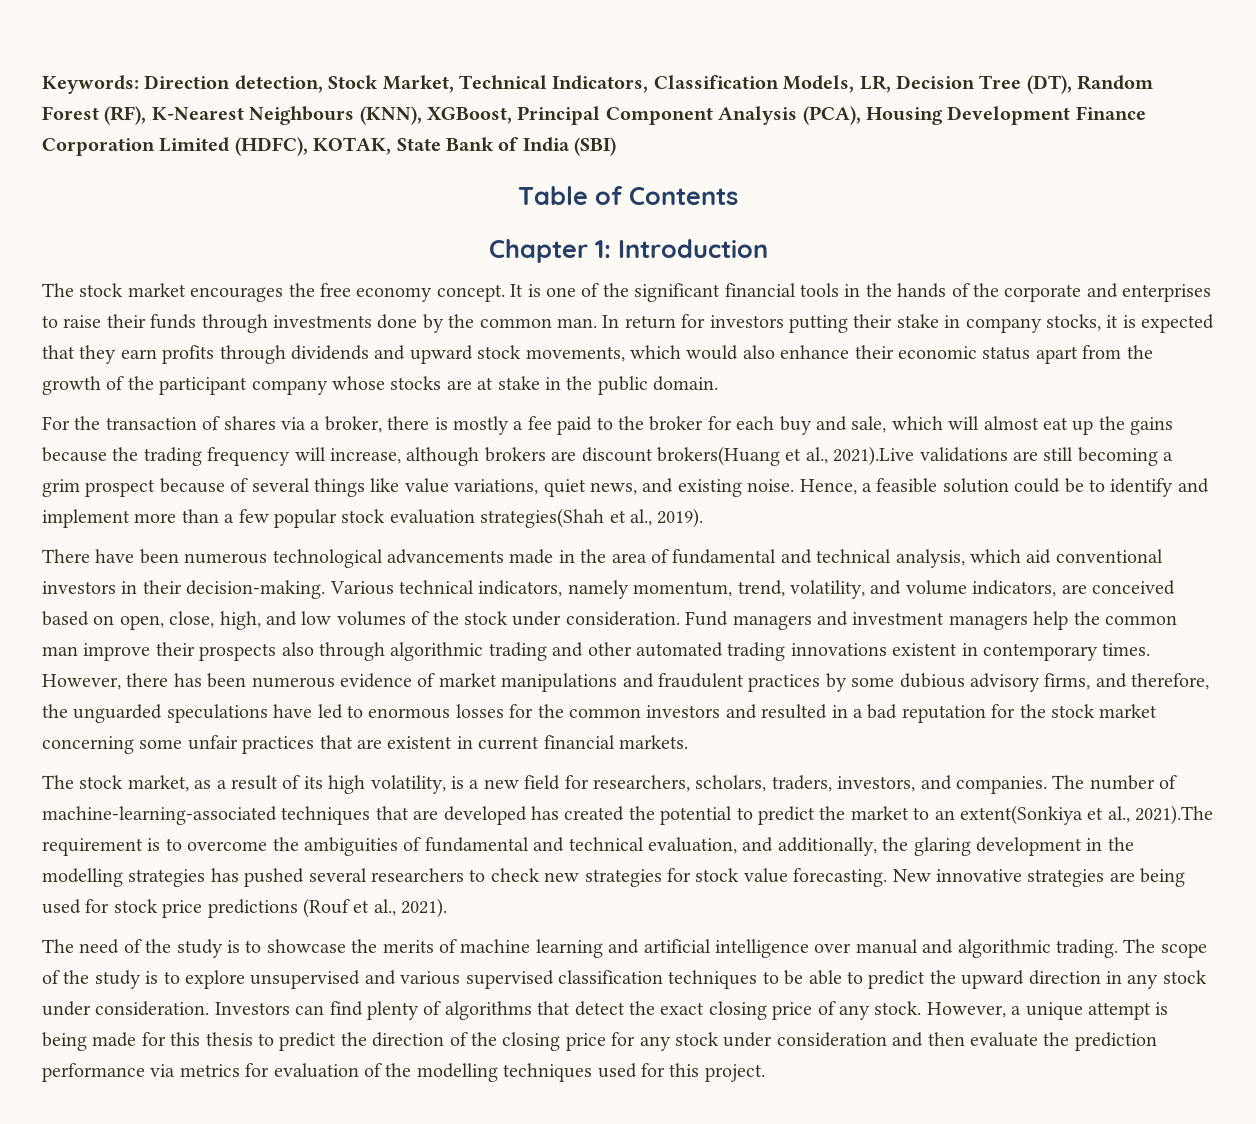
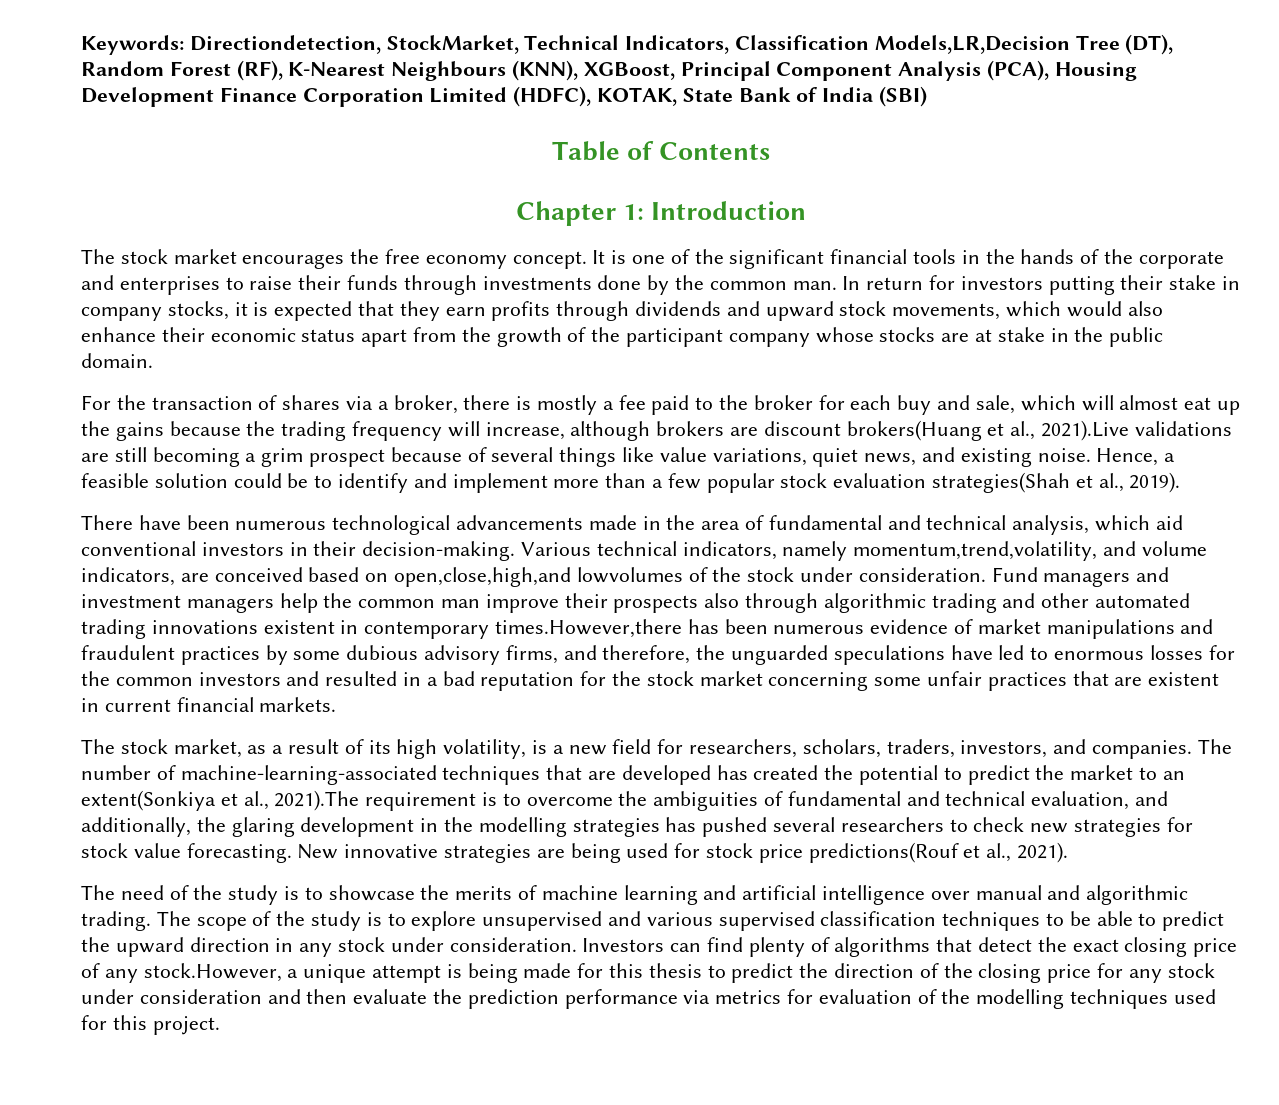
[144,75,975,93] Direction detection, Stock Market, Technical Indicators, Classification Models, LR, Decision -> [189,35,1070,54] Directiondetection, StockMarket, Technical Indicators, Classification Models,LR,Decision
[633,580,865,599] momentum, trend, volatility, -> [853,541,1098,561] momentum,trend,volatility,
[119,611,406,630] open, close, high, and low volumes -> [394,567,683,587] open,close,high,and lowvolumes
[1102,643,1151,656] [42,673,169,690] times. However, there -> [495,619,683,638] times.However,there
[207,898,350,918] predictions (Rouf -> [808,842,959,863] predictions(Rouf
[874,1001,1006,1018] stock. However, -> [143,963,282,982] stock.However,

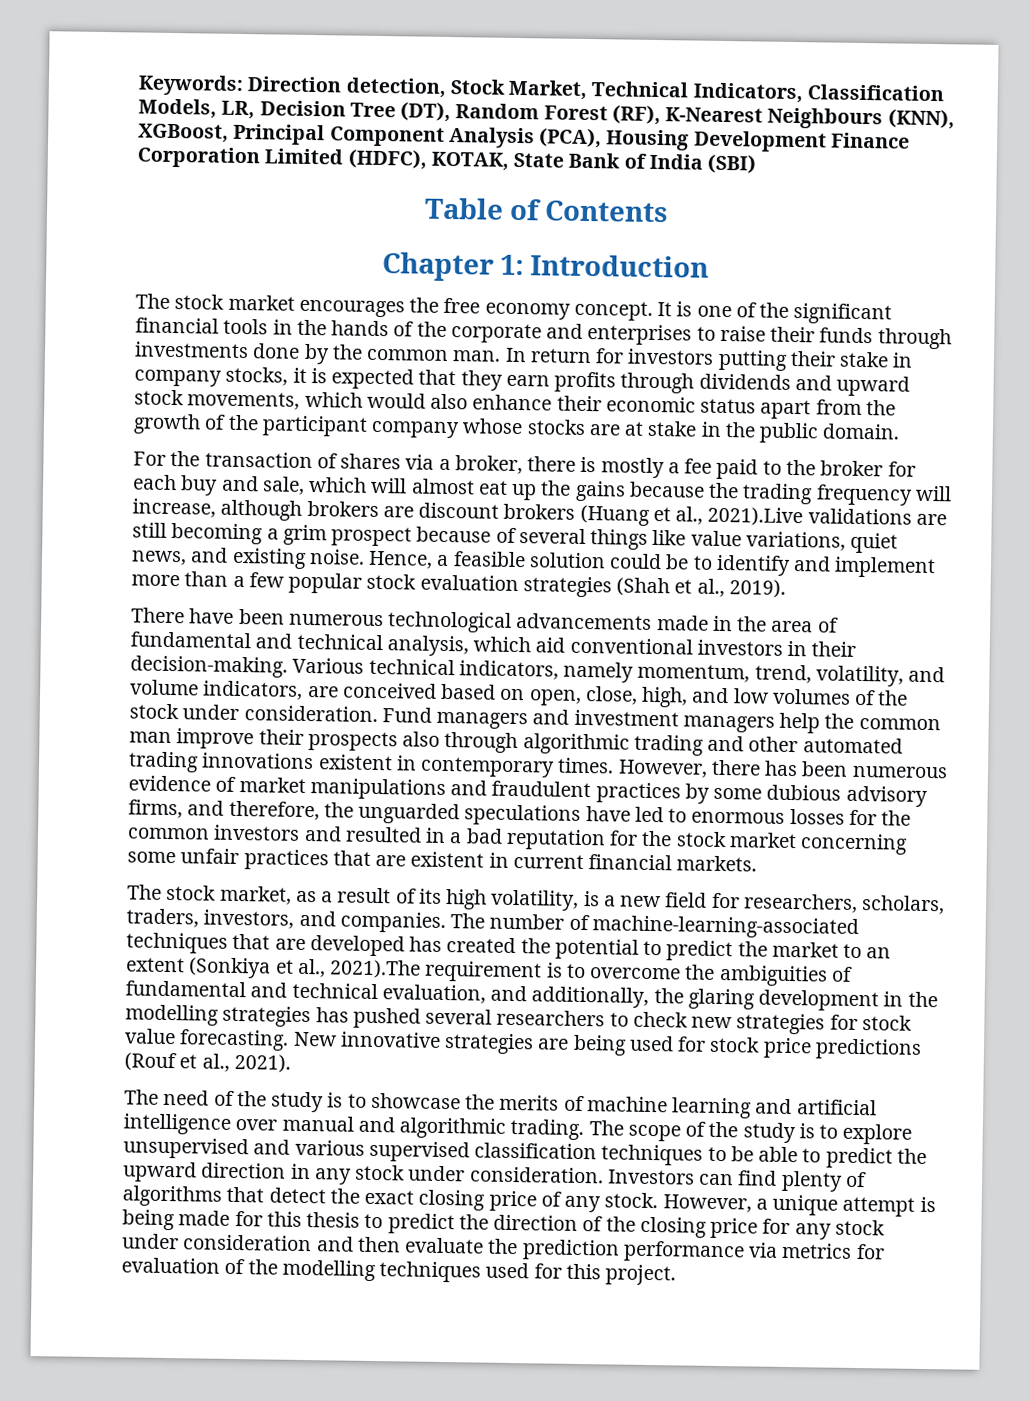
[189,35,1070,54] Directiondetection, StockMarket, Technical Indicators, Classification Models,LR,Decision -> [247,76,944,104] [138,98,346,120] Direction detection, Stock Market, Technical Indicators, Classification Models, LR, Decision
[846,420,982,441] brokers(Huang -> [503,503,650,526] brokers (Huang
[932,472,1071,493] strategies(Shah -> [522,576,671,598] strategies (Shah
[853,541,1098,561] momentum,trend,volatility, -> [637,663,904,687] momentum, trend, volatility,
[394,567,683,587] open,close,high,and lowvolumes -> [528,686,851,708] open, close, high, and low volumes
[495,619,683,638] times.However,there -> [557,757,761,778] times. However, there
[81,790,216,811] extent(Sonkiya -> [126,957,272,979] extent (Sonkiya
[808,842,959,863] predictions(Rouf -> [814,1038,922,1060] [124,1052,177,1072] predictions (Rouf
[143,963,282,982] stock.However, -> [604,1192,752,1213] stock. However,

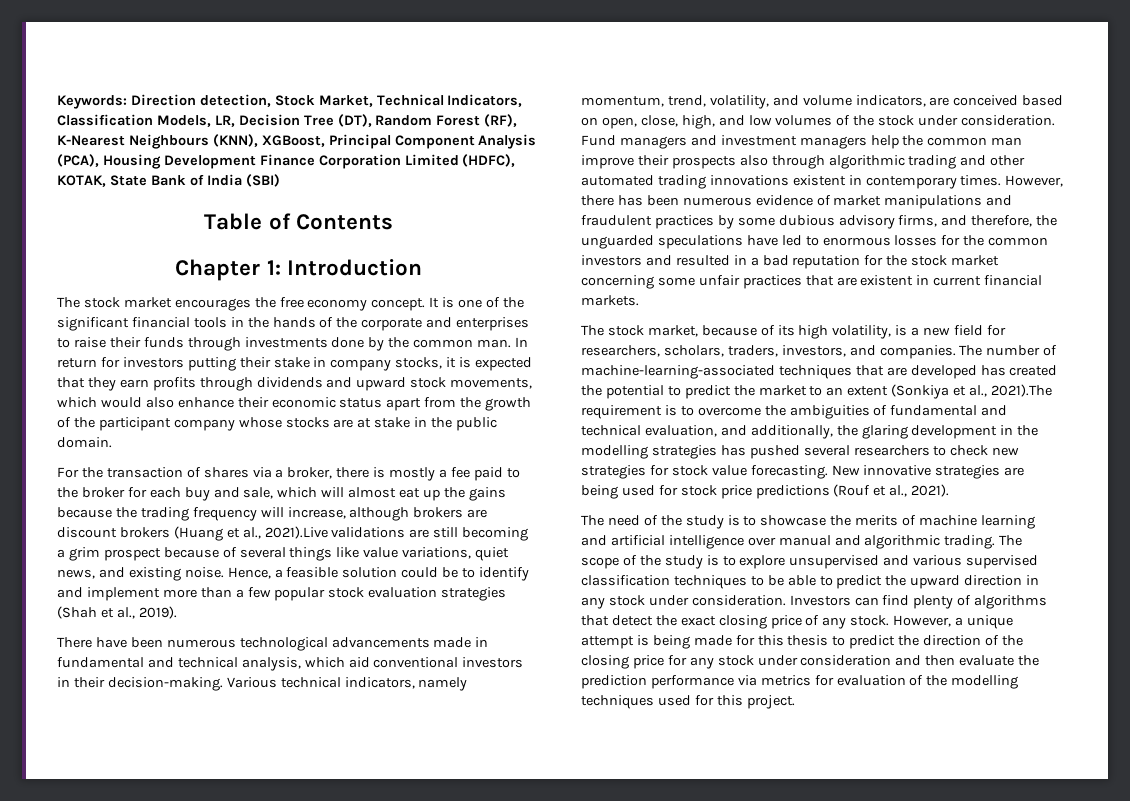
[737,616,839,633] the area of -> (489, 642) none
[295,887,392,904] as a result -> [701,325,757,336] because

